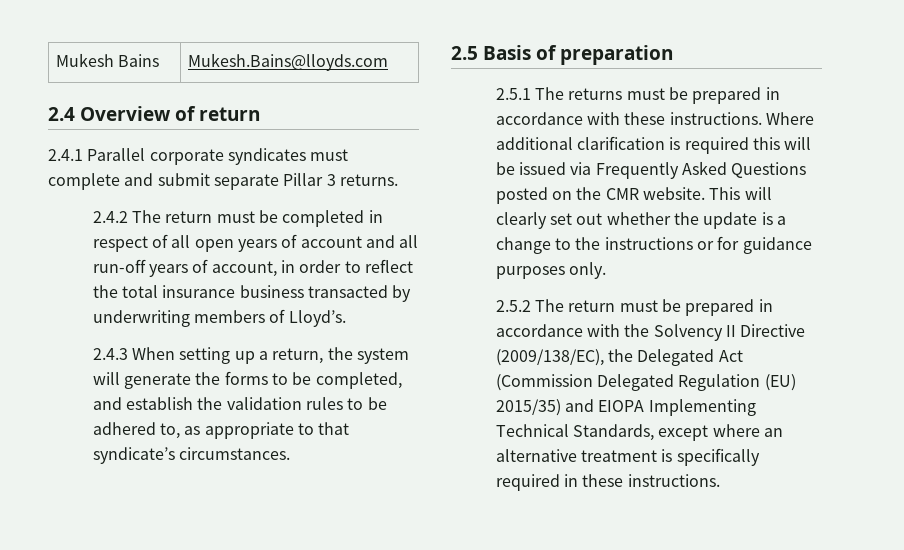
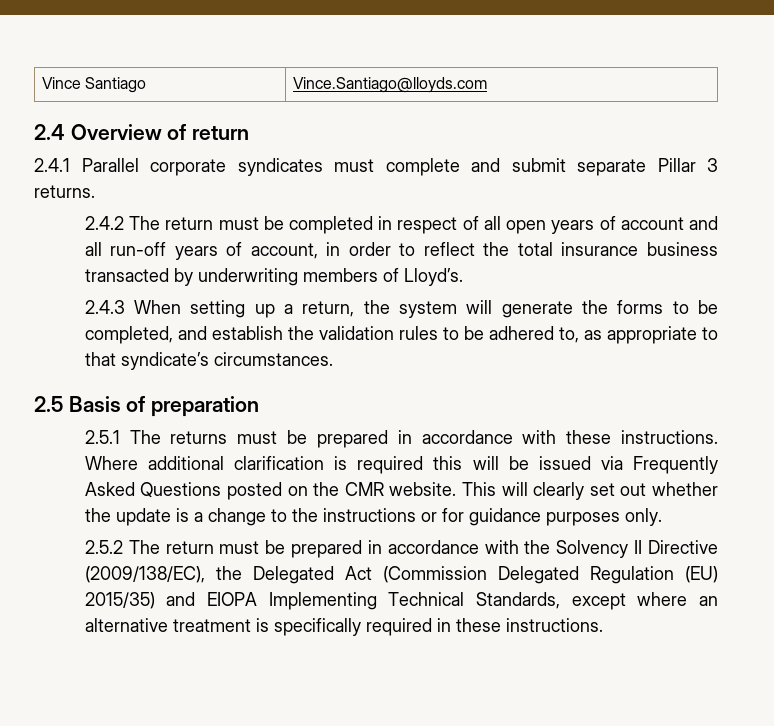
[56,53,160,67] [188,53,389,71] Mukesh Bains | Mukesh.Bains@lloyds.com -> [42,77,147,93] [293,77,488,93] Vince Santiago | Vince.Santiago@lloyds.com

